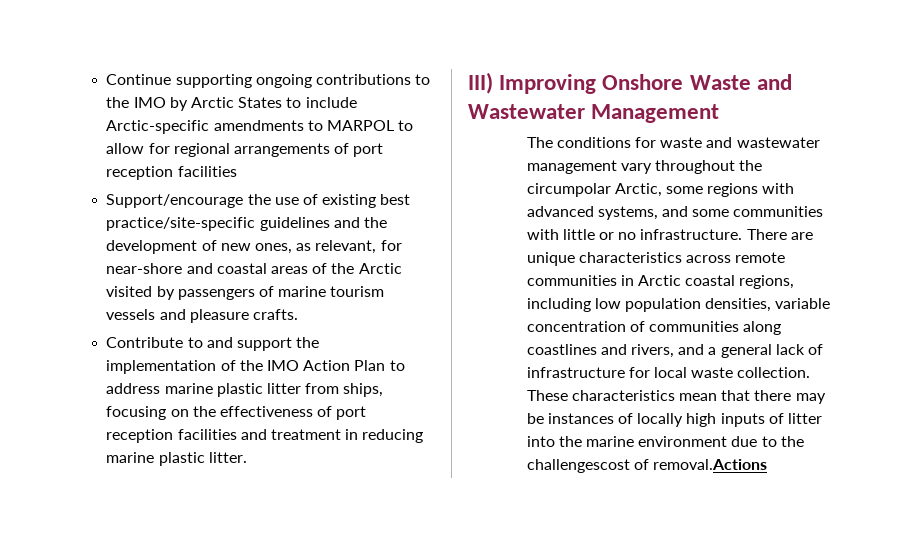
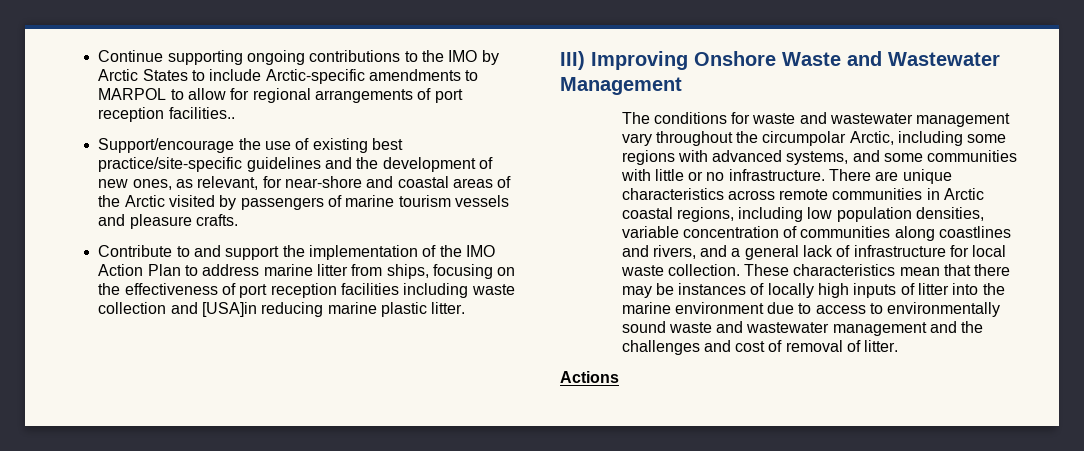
[177,166,237,177] facilities -> [168,107,235,119] facilities..
[216,383,263,397] plastic -> (313, 270) none
[240,429,359,440] and treatment in -> [403,283,515,298] [98,302,257,317] including waste collection and [USA]in
(662, 190) none -> [898,131,964,146] including
[780,436,804,447] [526,459,768,473] the challengescost of removal.Actions -> [815,302,1001,317] [621,321,984,336] [621,340,899,355] [560,371,619,383] access to environmentally sound waste and wastewater management and the challenges and cost of removal of litter. // Actions

